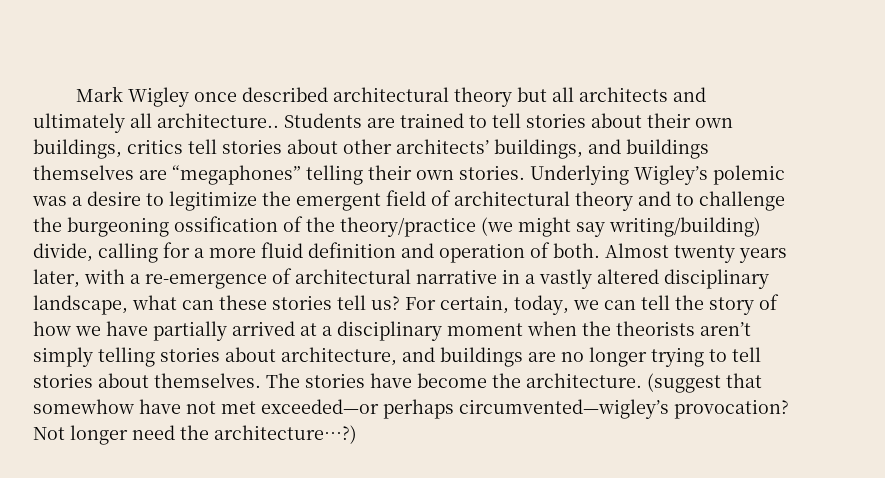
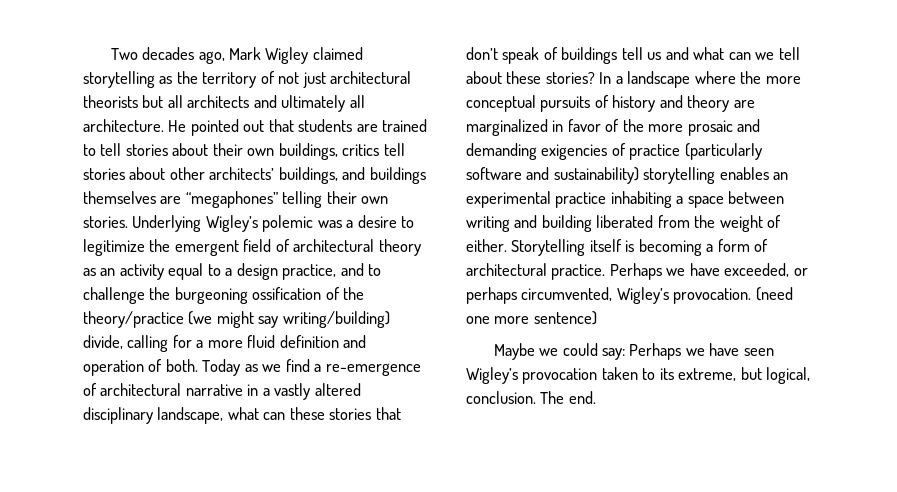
[75,86,512,107] Mark Wigley once described architectural theory -> [110,47,363,64] [83,71,412,88] [83,95,138,108] Two decades ago, Mark Wigley claimed storytelling as the territory of not just architectural theorists
[157,113,362,128] architecture.. Students -> [83,119,353,136] architecture. He pointed out that students
(633, 201) none -> [83,263,337,280] as an activity equal to a design practice,
[605,243,787,263] [33,269,125,288] Almost twenty years later, with -> [202,359,310,376] Today as we find
[337,294,779,315] [33,321,751,341] [33,347,761,367] [33,373,762,393] [33,399,789,419] [33,425,357,445] tell us? For certain, today, we can tell the story of how we have partially arrived at a disciplinary moment when the theorists aren’t simply telling stories about architecture, and buildings are no longer trying to tell stories about themselves. The stories have become the architecture. (suggest that somewhow have not met exceeded—or perhaps circumvented—wigley’s provocation? Not longer need the architecture…?) -> [375,407,401,420] [466,47,800,64] [466,71,801,88] [466,95,755,112] [466,119,761,136] [466,143,762,160] [466,167,789,184] [466,191,785,208] [466,215,782,232] [466,239,769,256] [466,263,808,280] [466,287,793,304] [466,311,597,325] [493,343,774,360] [466,367,811,384] [466,391,596,404] that don’t speak of buildings tell us and what can we tell about these stories? In a landscape where the more conceptual pursuits of history and theory are marginalized in favor of the more prosaic and demanding exigencies of practice (particularly software and sustainability) storytelling enables an experimental practice inhabiting a space between writing and building liberated from the weight of either. Storytelling itself is becoming a form of architectural practice. Perhaps we have exceeded, or perhaps circumvented, Wigley’s provocation. (need one more sentence) // Maybe we could say: Perhaps we have seen Wigley’s provocation taken to its extreme, but logical, conclusion. The end.

